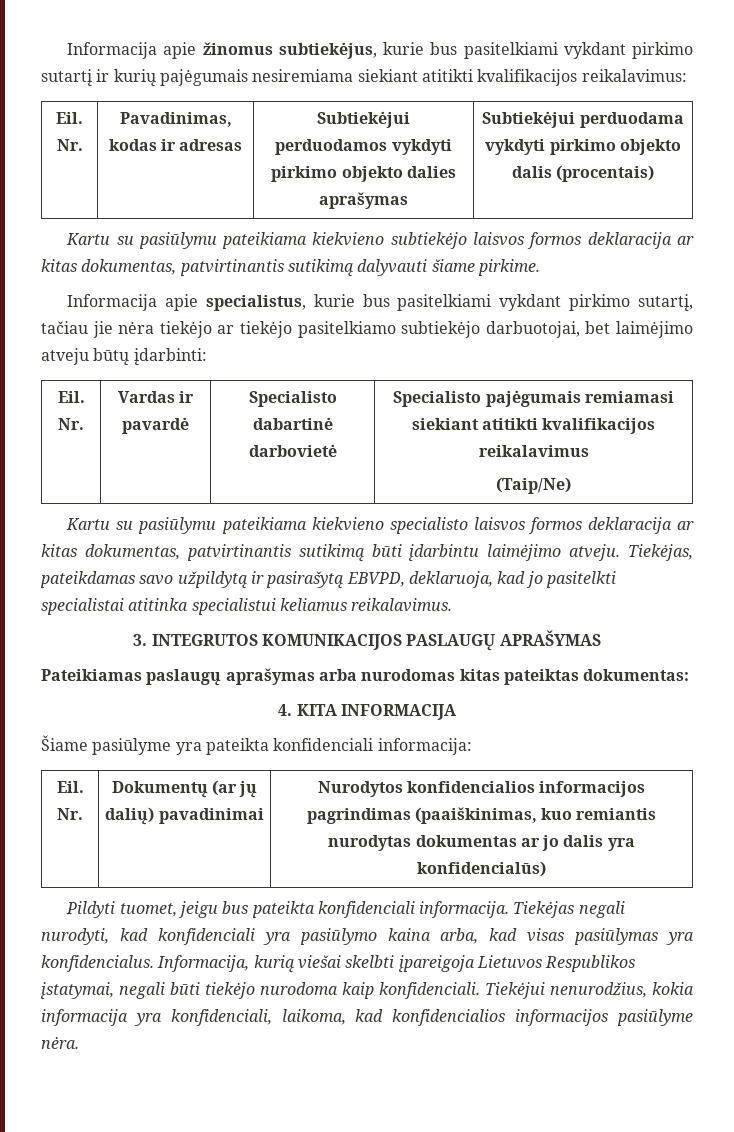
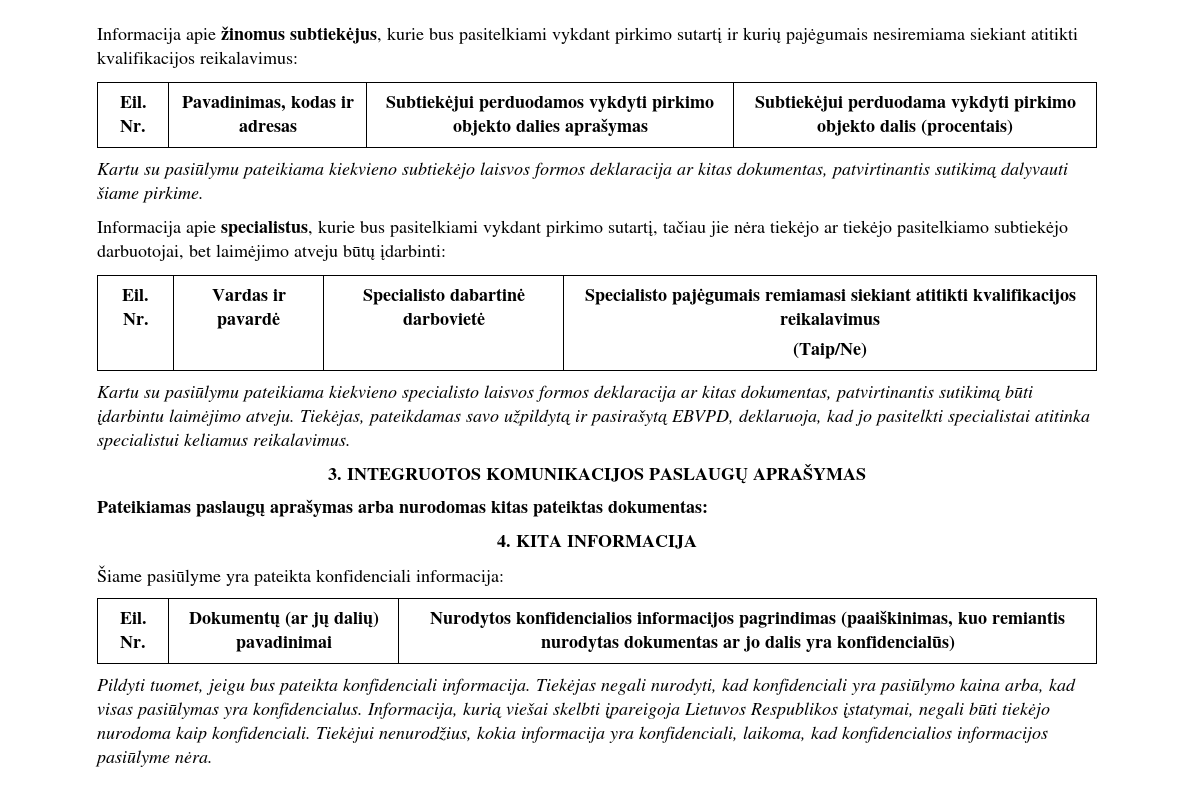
[151,634,258,646] INTEGRUTOS -> [347,468,481,480] INTEGRUOTOS

